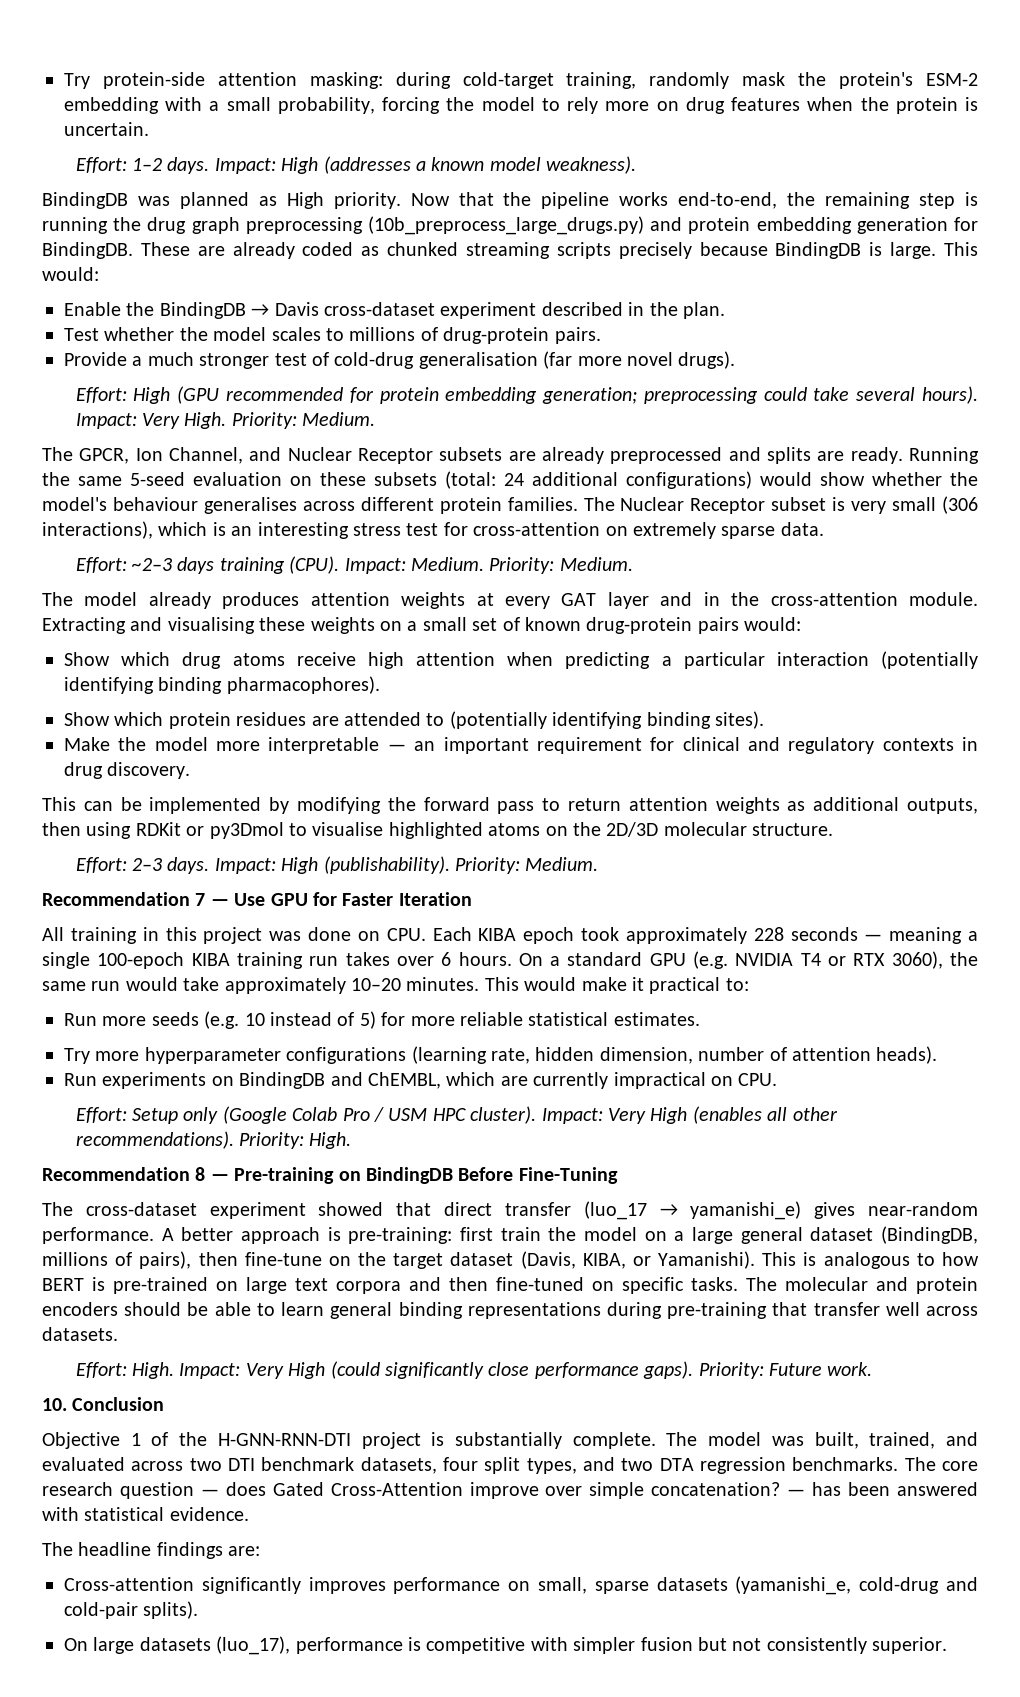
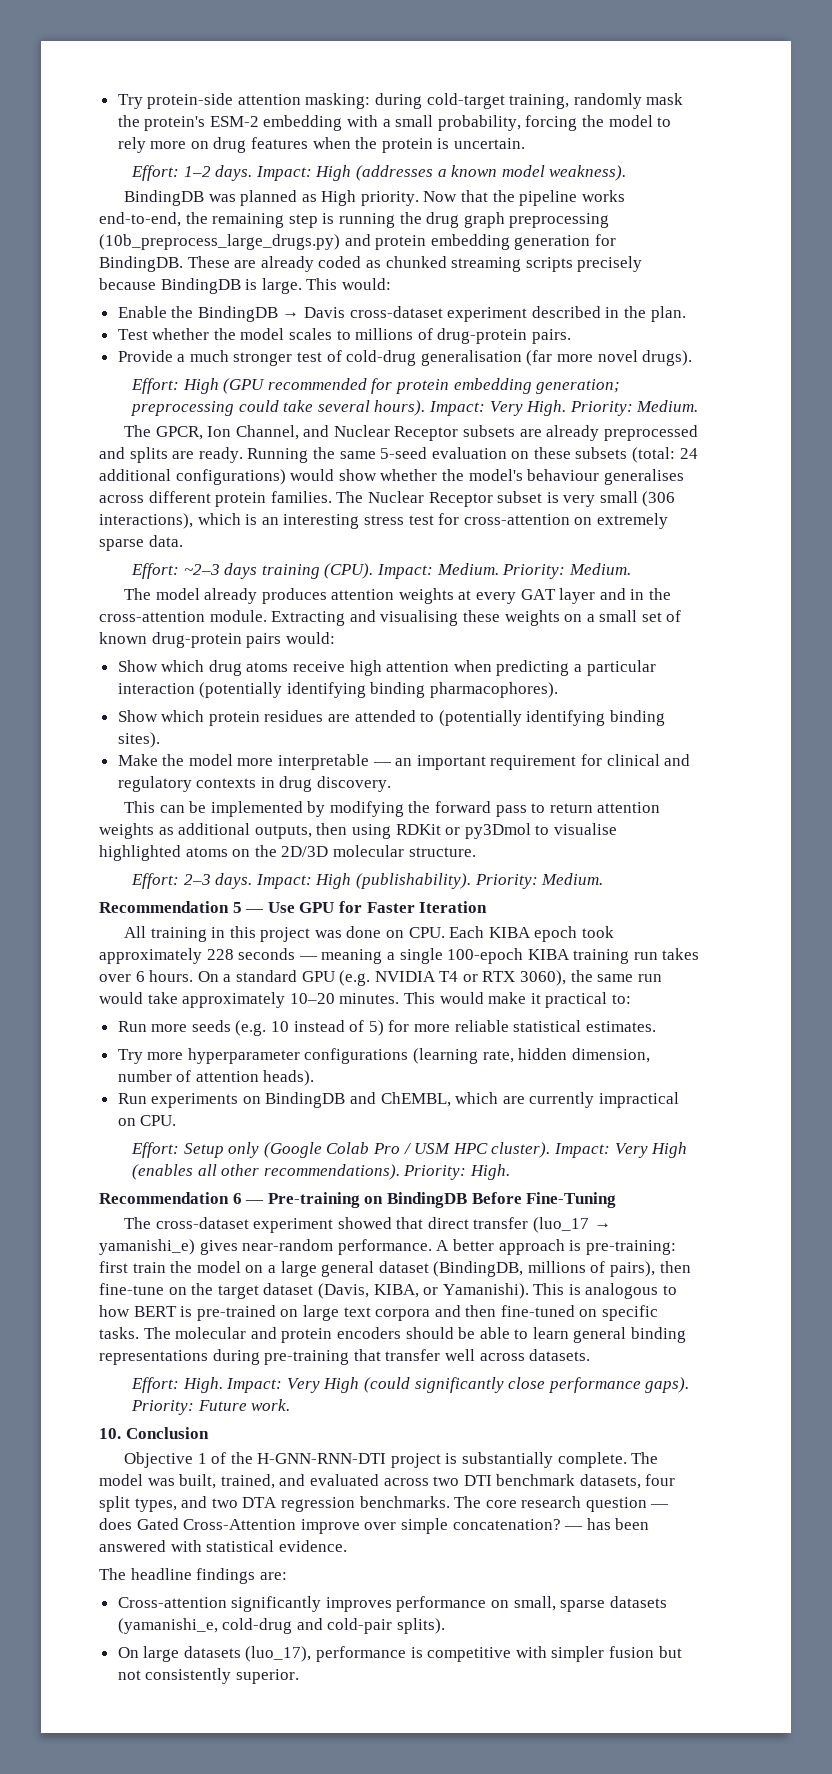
[195,893,206,906] 7 -> [232,902,242,913] 5
[195,1167,206,1181] 8 -> [232,1193,242,1204] 6

